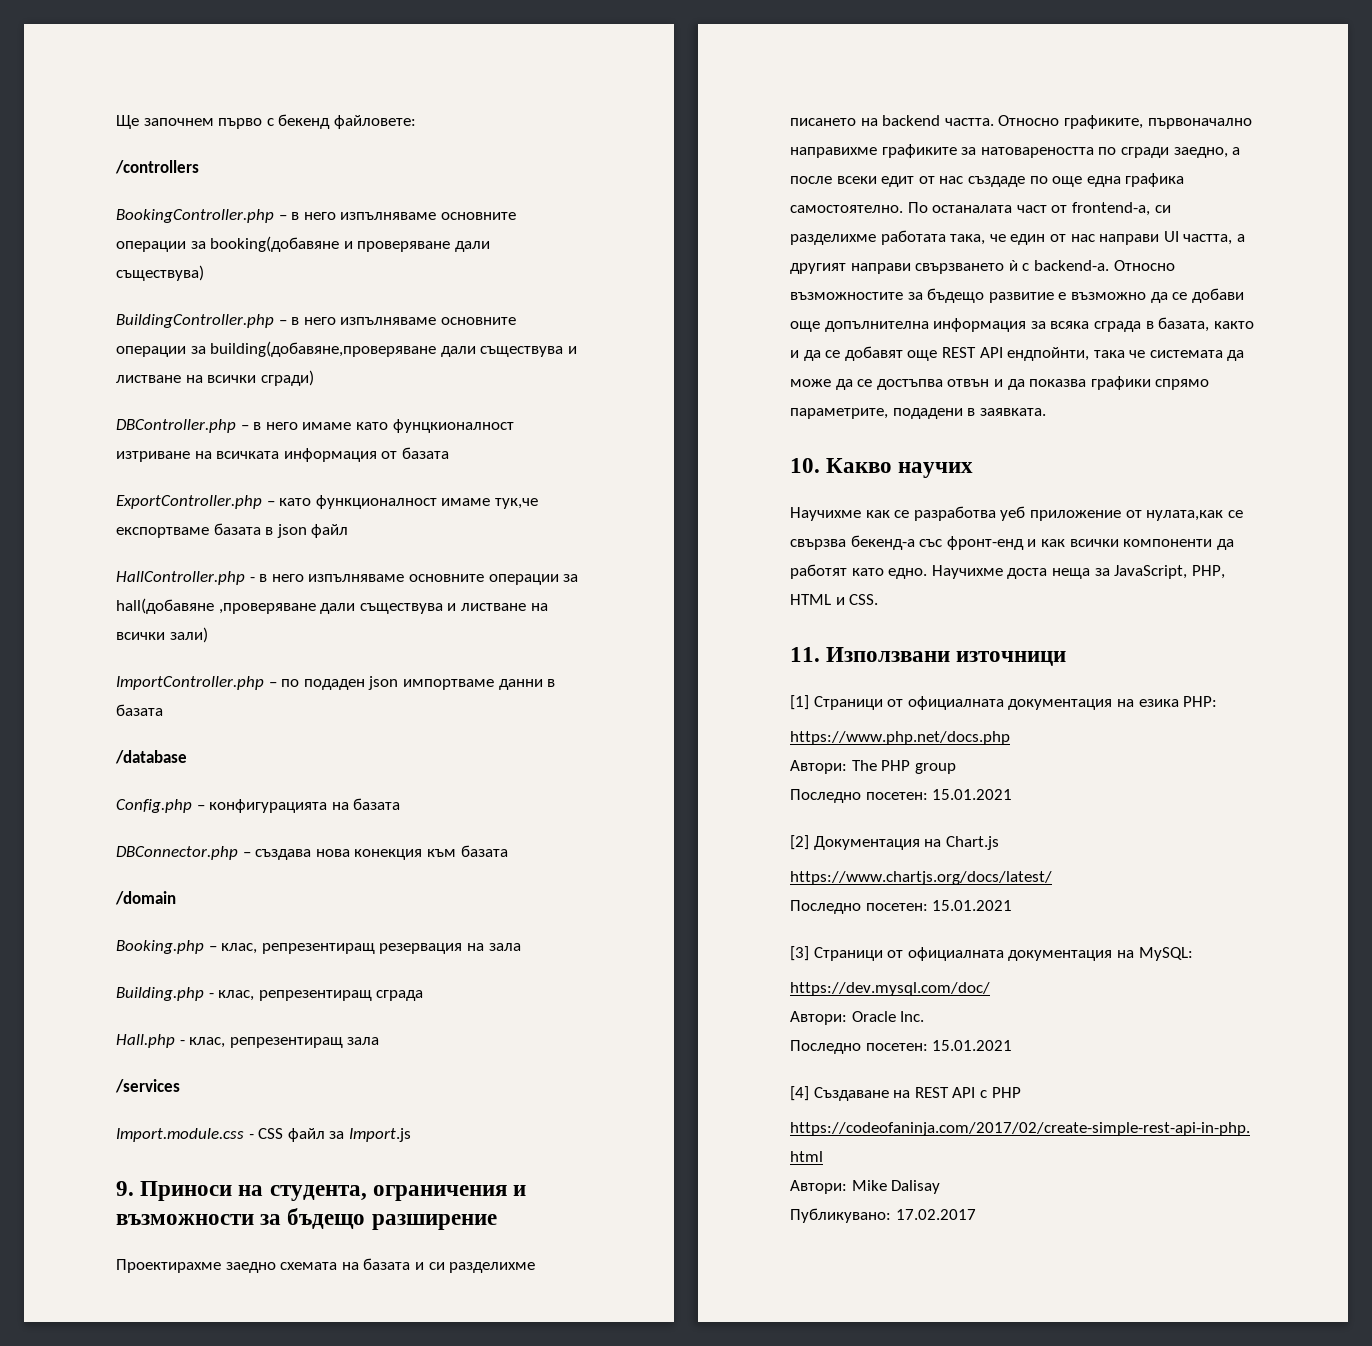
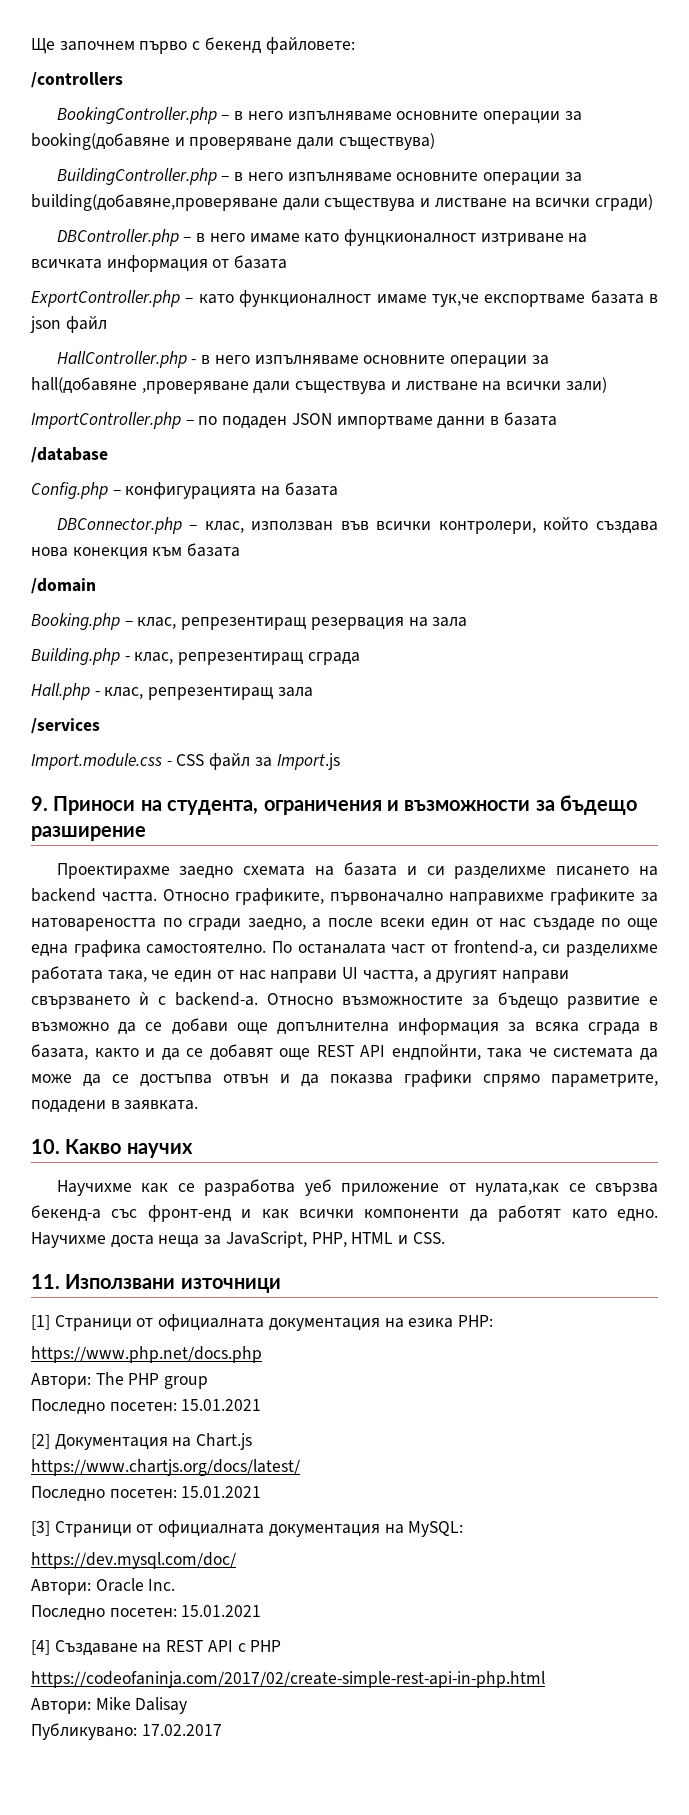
[368,676,399,690] json -> [291,413,332,425] JSON
(251, 854) none -> [204,517,589,534] клас, използван във всички контролери, който
[881,176,915,187] едит -> [431,918,470,931] един

